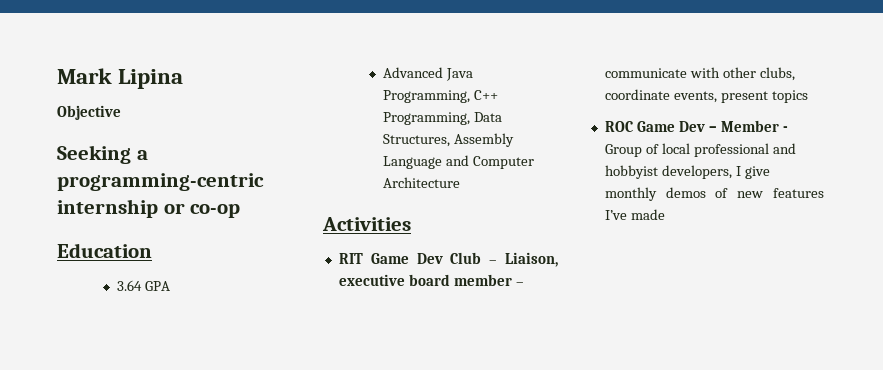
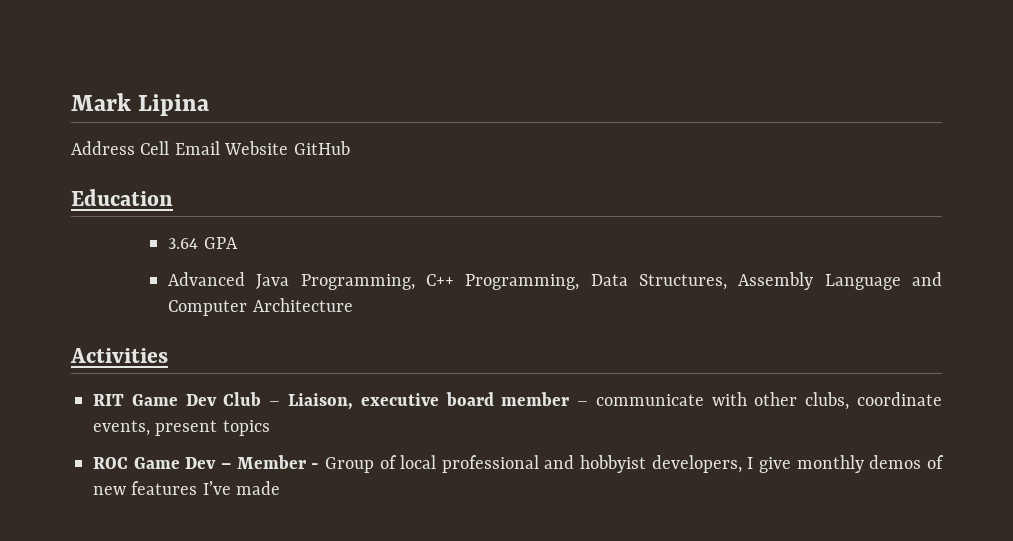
[57,105,121,120] [57,145,148,164] [57,173,264,191] [57,199,241,218] Objective // Seeking a programming-centric internship or co-op -> [71,141,350,155] Address Cell Email Website GitHub

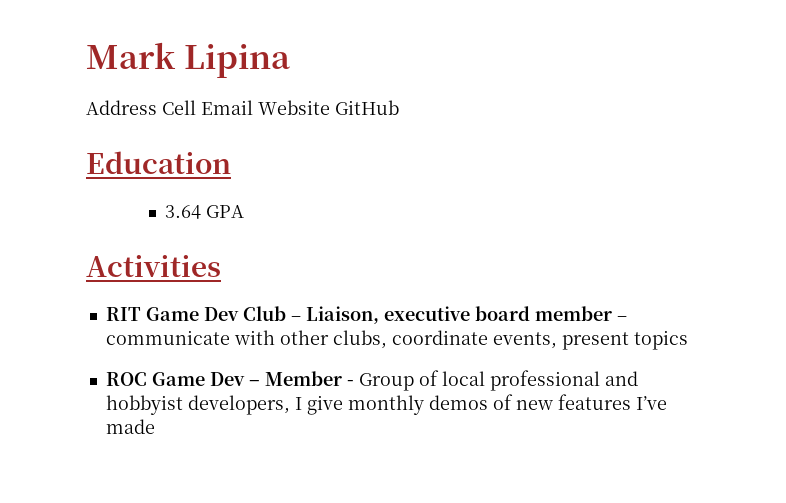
[168,272,943,290] [168,298,353,316] // Advanced Java Programming, C++ Programming, Data Structures, Assembly Language and Computer Architecture -> (245, 211) none

